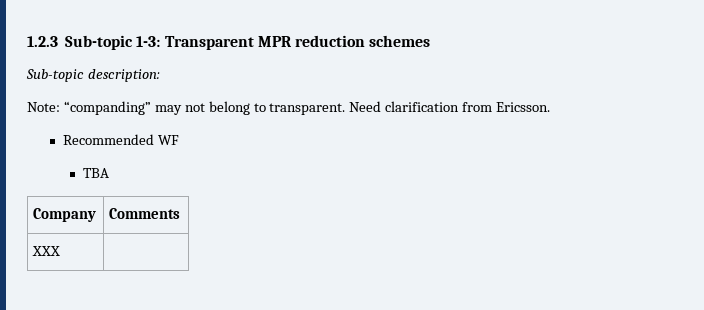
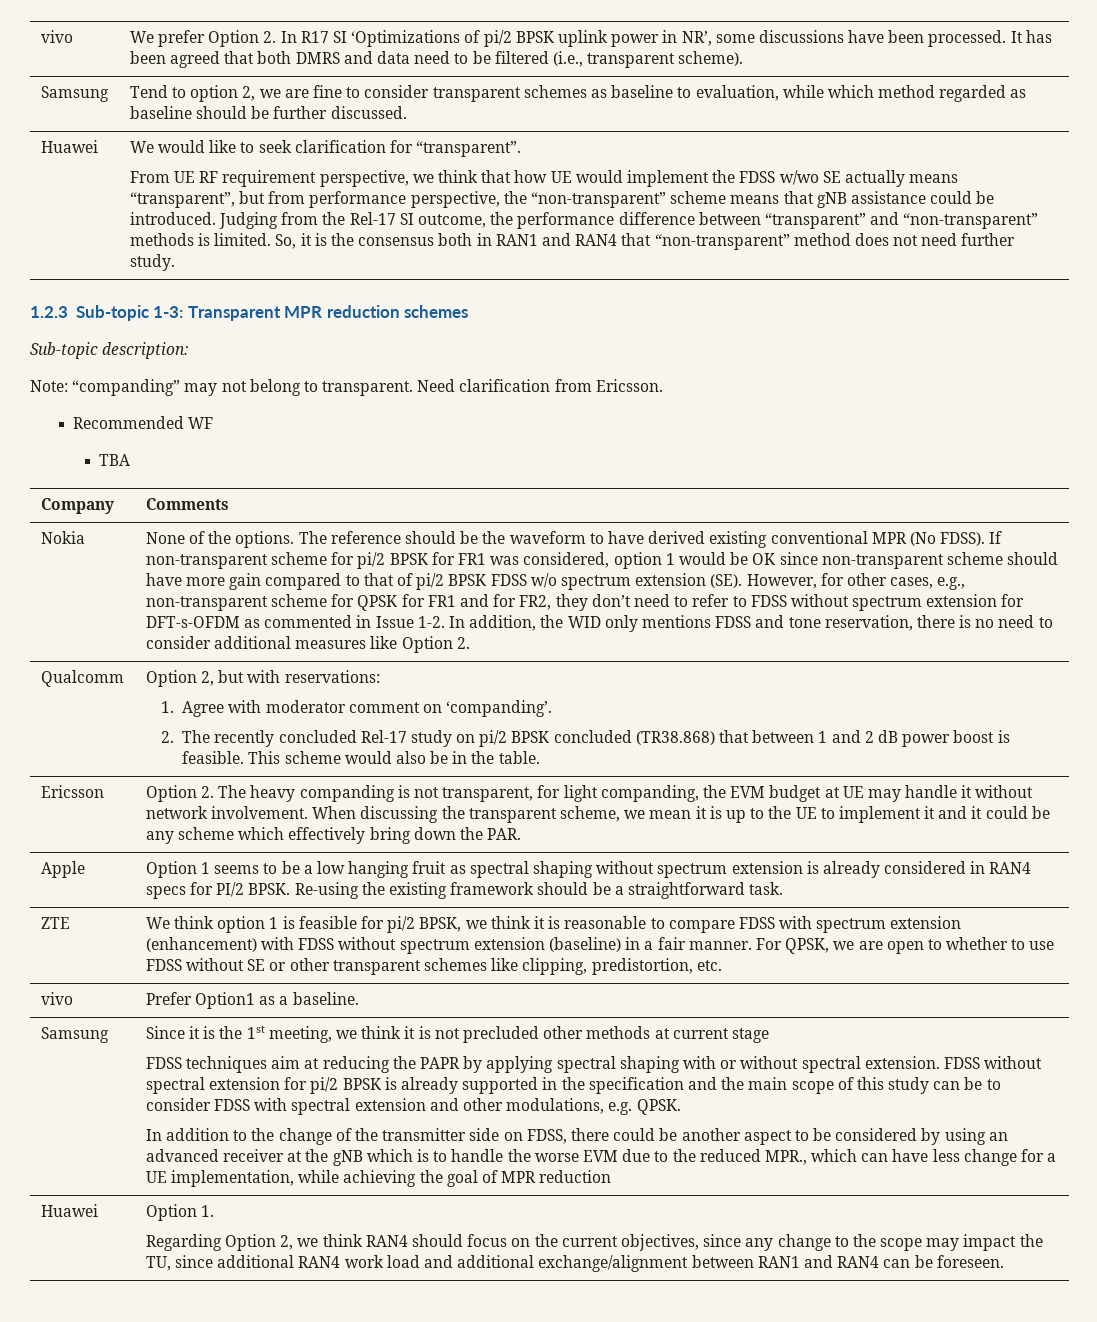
(27, 41) none -> [40,30,73,43] [129,30,1052,47] [129,51,744,68] [40,86,109,102] [129,85,1027,102] [129,106,407,119] [40,140,98,153] [129,140,522,157] [129,170,959,187] [129,191,995,208] [129,212,1039,229] [129,233,1016,250] [129,254,175,271] vivo | We prefer Option 2. In R17 SI ‘Optimizations of pi/2 BPSK uplink power in NR’, some discussions have been processed. It has been agreed that both DMRS and data need to be filtered (i.e., transparent scheme). // Samsung | Tend to option 2, we are fine to consider transparent schemes as baseline to evaluation, while which method regarded as baseline should be further discussed. // Huawei | We would like to seek clarification for “transparent”. // From UE RF requirement perspective, we think that how UE would implement the FDSS w/wo SE actually means “transparent”, but from performance perspective, the “non-transparent” scheme means that gNB assistance could be introduced. Judging from the Rel-17 SI outcome, the performance difference between “transparent” and “non-transparent” methods is limited. So, it is the consensus both in RAN1 and RAN4 that “non-transparent” method does not need further study. //
[32,246,61,256] XXX | -> [40,531,85,544] [145,531,1003,548] [145,552,1059,569] [145,573,966,590] [145,594,1025,611] [145,615,1053,632] [145,636,470,653] [40,670,124,687] [145,670,380,687] [161,700,553,717] [161,730,1010,747] [182,751,540,764] [40,785,104,798] [145,785,1034,802] [145,806,1050,823] [145,827,522,844] [40,861,85,878] [145,861,1032,878] [145,882,784,899] [40,917,70,929] [145,916,962,933] [145,937,1055,954] [145,958,722,975] [40,992,73,1005] [145,992,359,1009] [40,1027,109,1043] [145,1025,769,1043] [145,1056,1043,1073] [145,1077,1001,1094] [145,1098,681,1115] [145,1128,1008,1145] [145,1149,1057,1166] [145,1170,612,1187] [40,1204,98,1217] [145,1204,215,1221] [145,1234,1043,1251] [145,1255,1004,1272] Nokia | None of the options. The reference should be the waveform to have derived existing conventional MPR (No FDSS). If non-transparent scheme for pi/2 BPSK for FR1 was considered, option 1 would be OK since non-transparent scheme should have more gain compared to that of pi/2 BPSK FDSS w/o spectrum extension (SE). However, for other cases, e.g., non-transparent scheme for QPSK for FR1 and for FR2, they don’t need to refer to FDSS without spectrum extension for DFT-s-OFDM as commented in Issue 1-2. In addition, the WID only mentions FDSS and tone reservation, there is no need to consider additional measures like Option 2. // Qualcomm | Option 2, but with reservations: // 1. Agree with moderator comment on ‘companding’. // 2. The recently concluded Rel-17 study on pi/2 BPSK concluded (TR38.868) that between 1 and 2 dB power boost is feasible. This scheme would also be in the table. // Ericsson | Option 2. The heavy companding is not transparent, for light companding, the EVM budget at UE may handle it without network involvement. When discussing the transparent scheme, we mean it is up to the UE to implement it and it could be any scheme which effectively bring down the PAR. // Apple | Option 1 seems to be a low hanging fruit as spectral shaping without spectrum extension is already considered in RAN4 specs for PI/2 BPSK. Re-using the existing framework should be a straightforward task. // ZTE | We think option 1 is feasible for pi/2 BPSK, we think it is reasonable to compare FDSS with spectrum extension (enhancement) with FDSS without spectrum extension (baseline) in a fair manner. For QPSK, we are open to whether to use FDSS without SE or other transparent schemes like clipping, predistortion, etc. // vivo | Prefer Option1 as a baseline. // Samsung | Since it is the 1st meeting, we think it is not precluded other methods at current stage // FDSS techniques aim at reducing the PAPR by applying spectral shaping with or without spectral extension. FDSS without spectral extension for pi/2 BPSK is already supported in the specification and the main scope of this study can be to consider FDSS with spectral extension and other modulations, e.g. QPSK. // In addition to the change of the transmitter side on FDSS, there could be another aspect to be considered by using an advanced receiver at the gNB which is to handle the worse EVM due to the reduced MPR., which can have less change for a UE implementation, while achieving the goal of MPR reduction // Huawei | Option 1. // Regarding Option 2, we think RAN4 should focus on the current objectives, since any change to the scope may impact the TU, since additional RAN4 work load and additional exchange/alignment between RAN1 and RAN4 can be foreseen.

